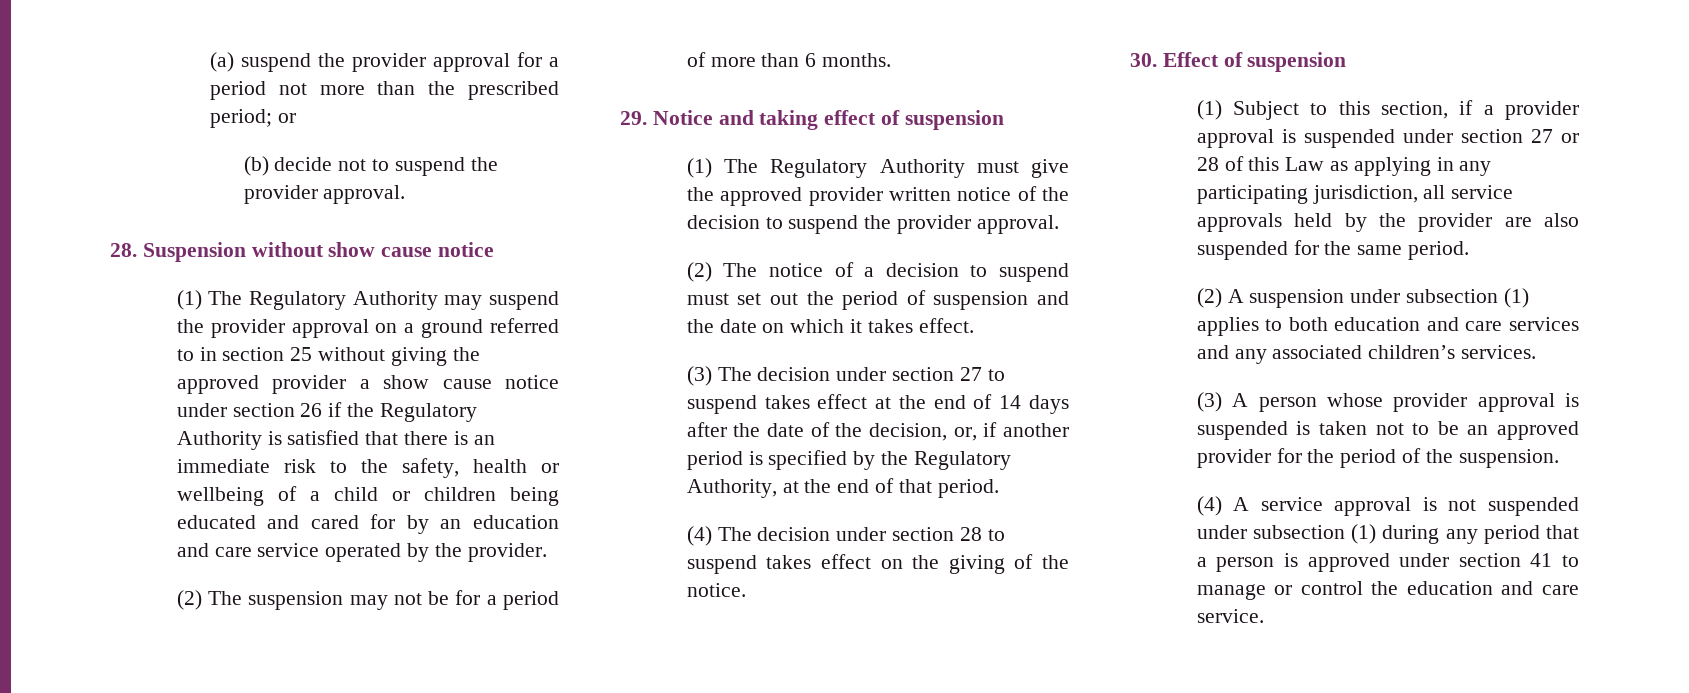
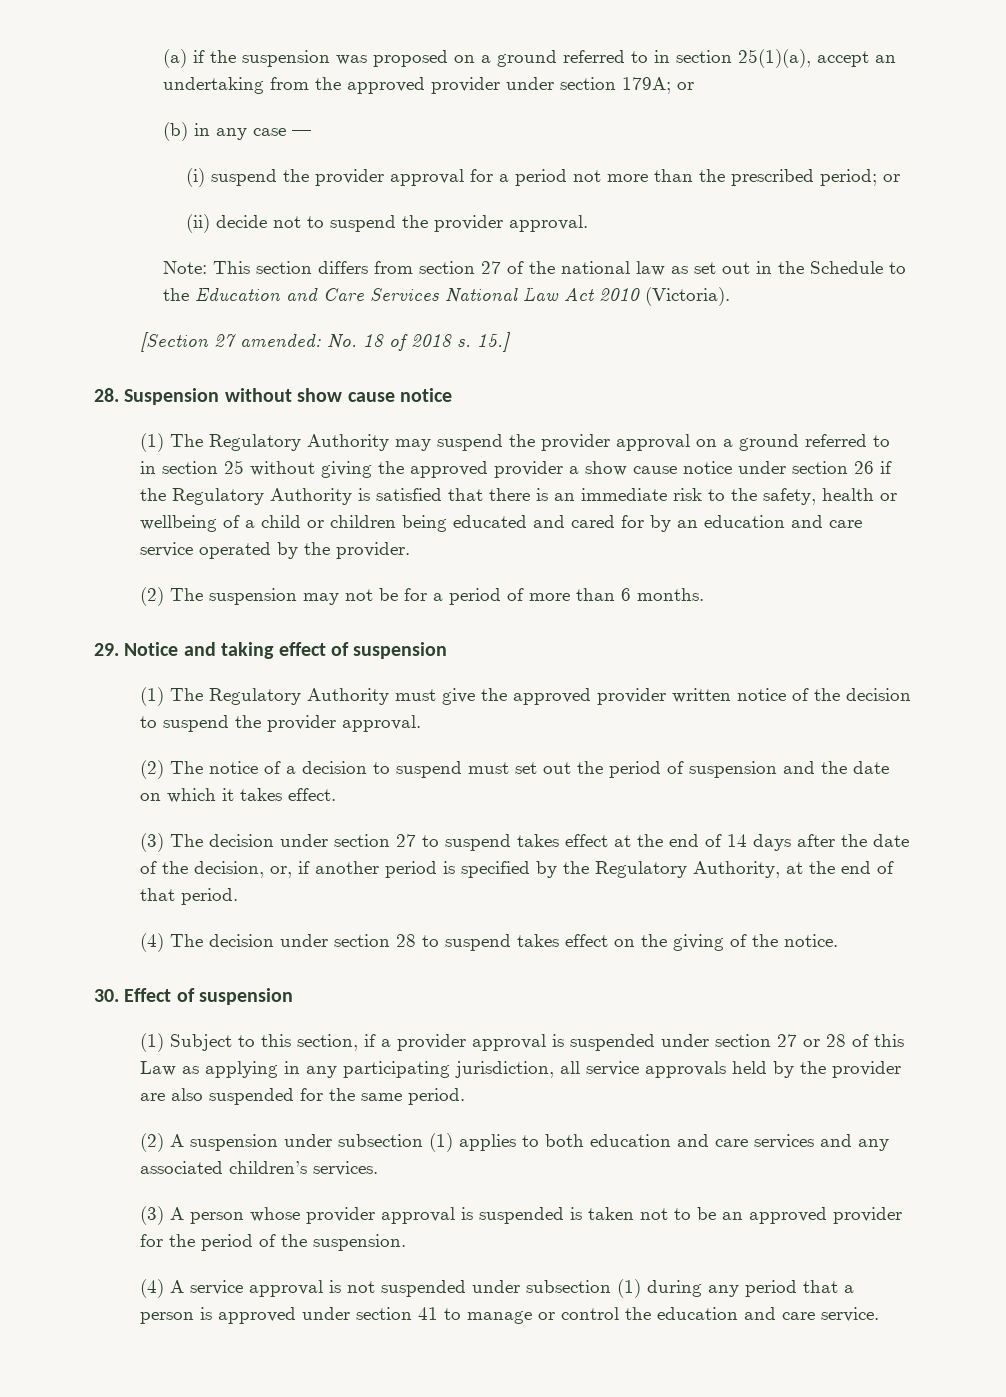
(235, 62) none -> [193,49,897,68] [163,77,695,94] [163,122,312,141] [186,168,206,187] if the suspension was proposed on a ground referred to in section 25(1)(a), accept an undertaking from the approved provider under section 179A; or // (b) in any case — // (i)
[243,156,269,176] (b) -> [186,214,211,233] (ii)
(406, 194) none -> [163,261,907,276] [163,287,731,306] [140,332,512,352] // Note: This section differs from section 27 of the national law as set out in the Schedule to the Education and Care Services National Law Act 2010 (Victoria). // [Section 27 amended: No. 18 of 2018 s. 15.]

